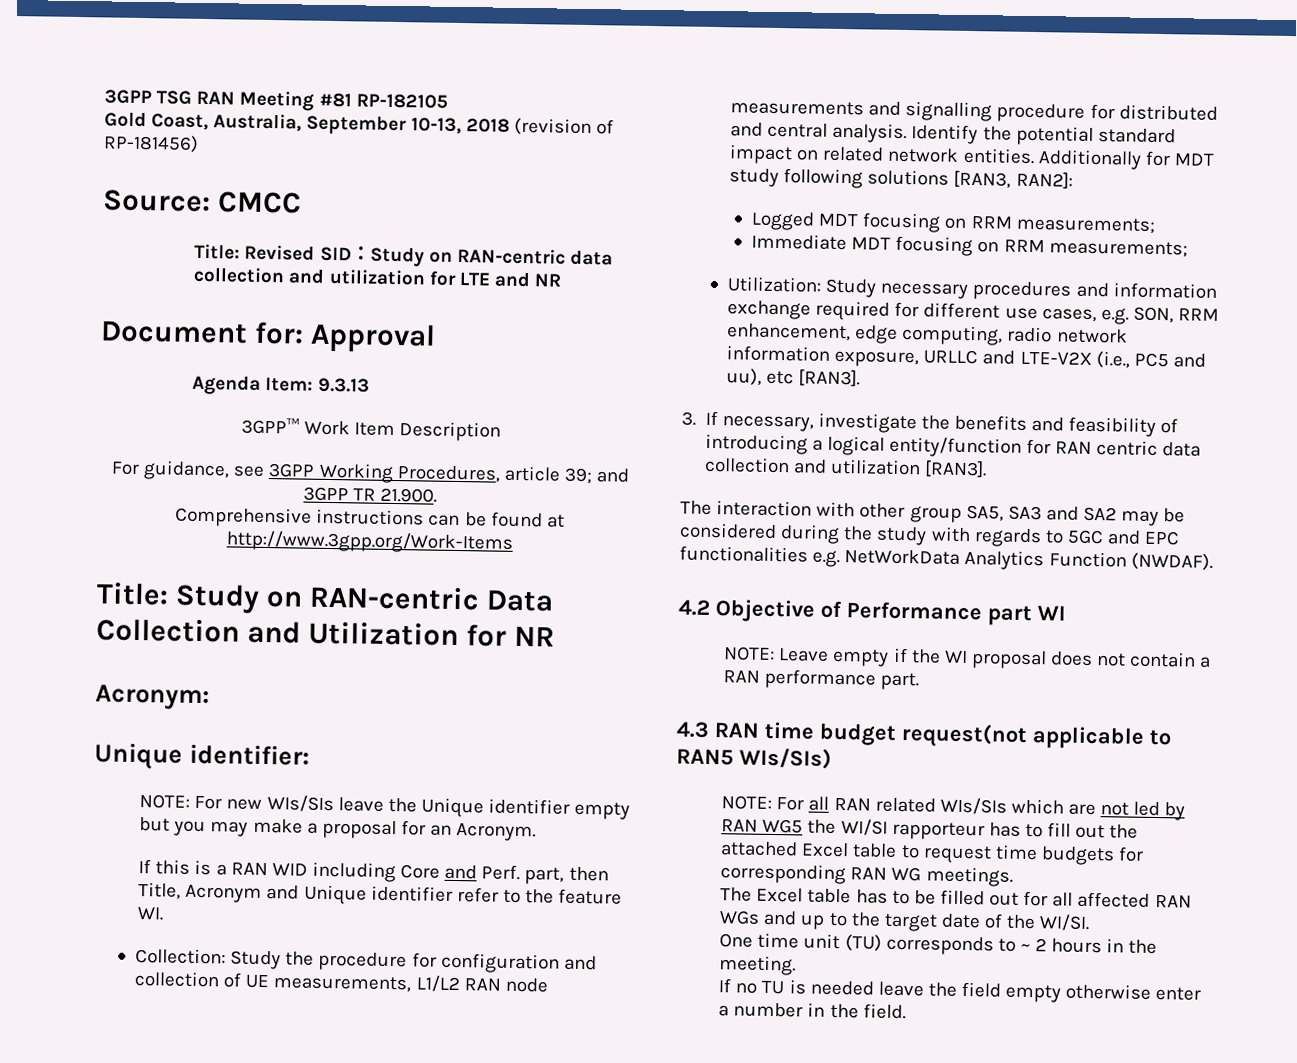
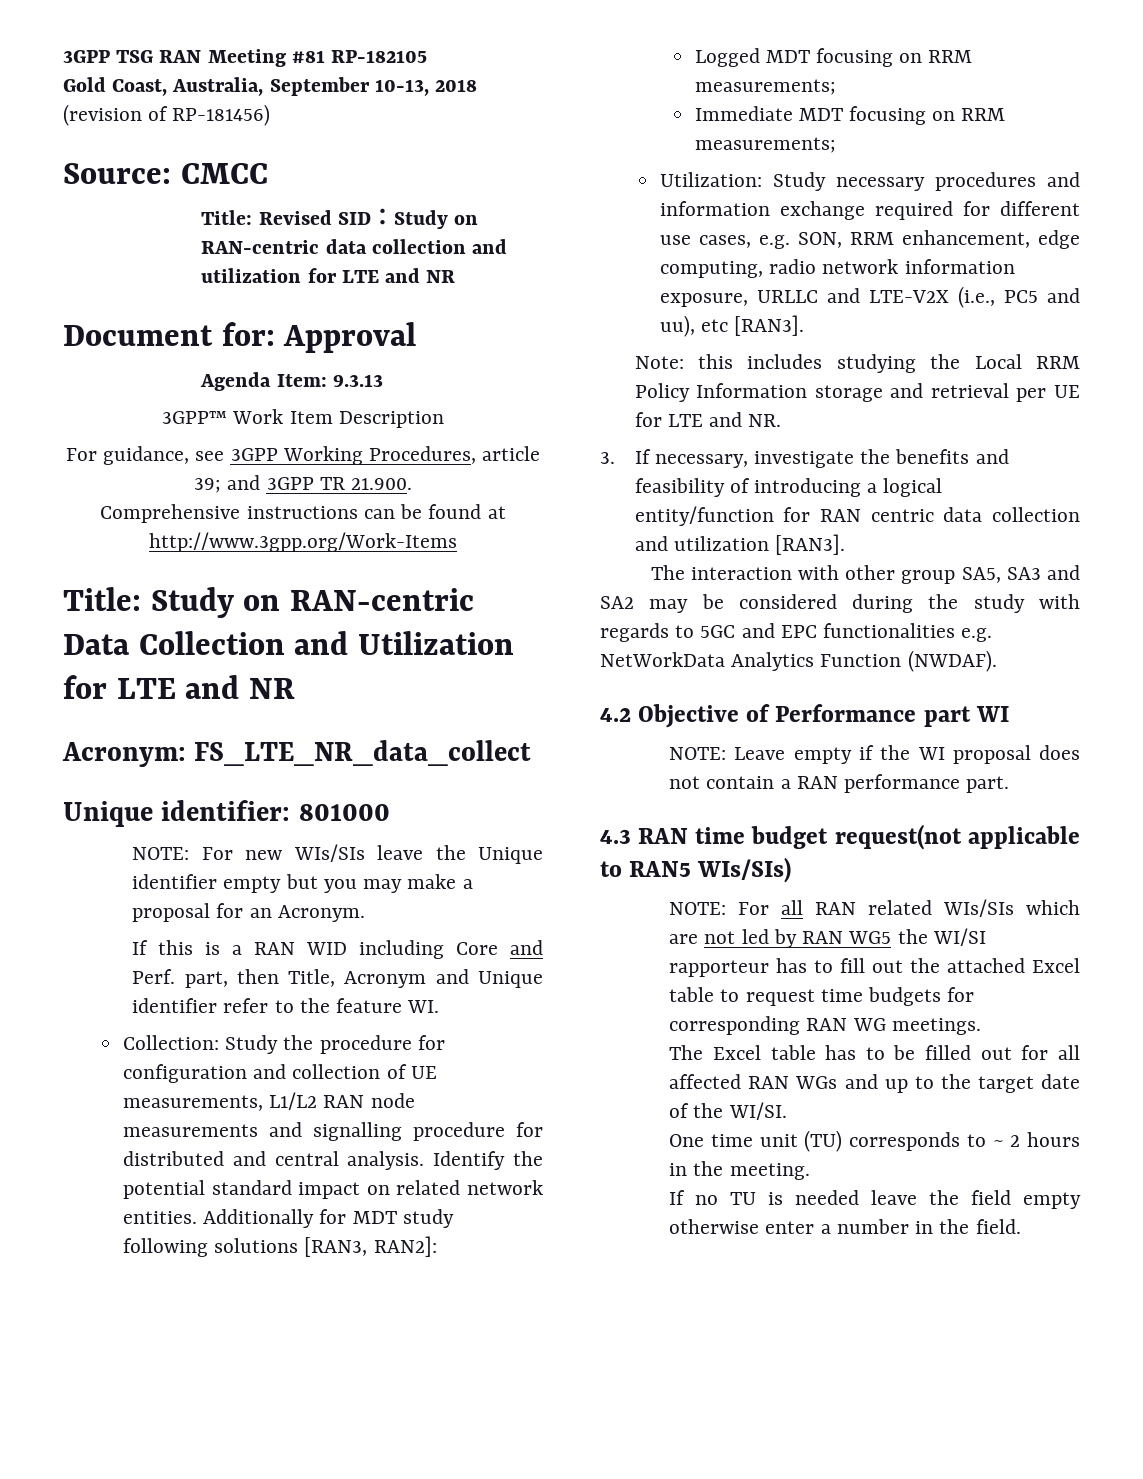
(507, 635) none -> [116,675,240,699] LTE and
(210, 697) none -> [194,740,532,766] FS_LTE_NR_data_collect
(310, 754) none -> [298,804,390,821] 801000
(861, 378) none -> [634,354,1080,373] [634,383,1080,402] [634,412,782,427] // Note: this includes studying the Local RRM Policy Information storage and retrieval per UE for LTE and NR.

